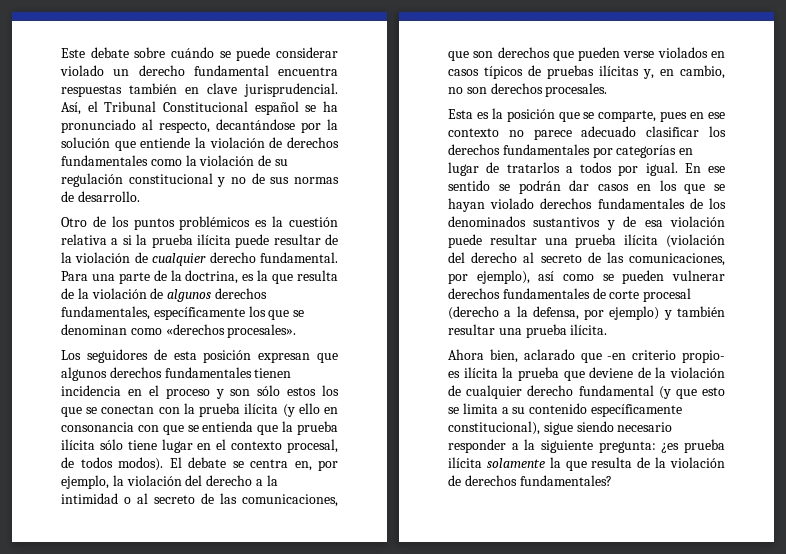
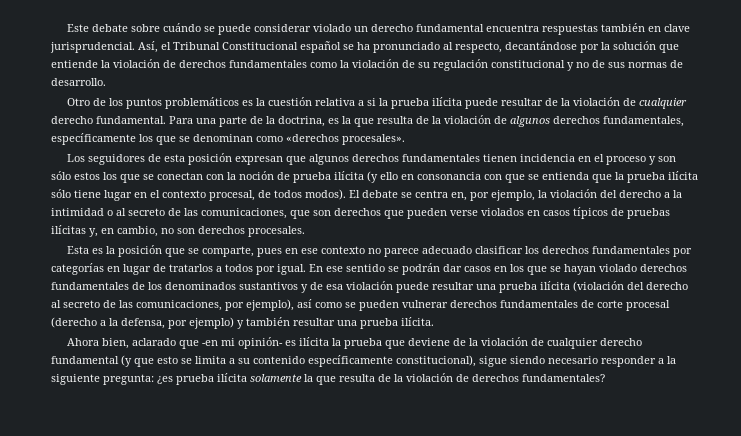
[179,216,251,230] problémicos -> [165,97,240,109] problemáticos
(195, 408) none -> [239,171,290,180] noción de
[632,350,725,363] criterio propio- -> [221,337,284,349] mi opinión-

